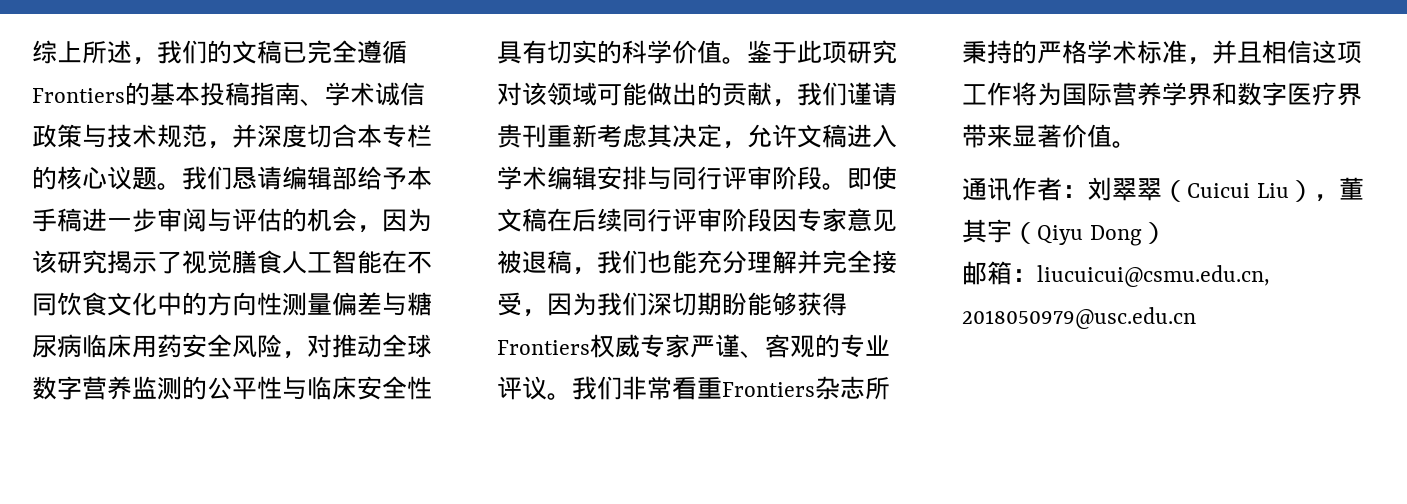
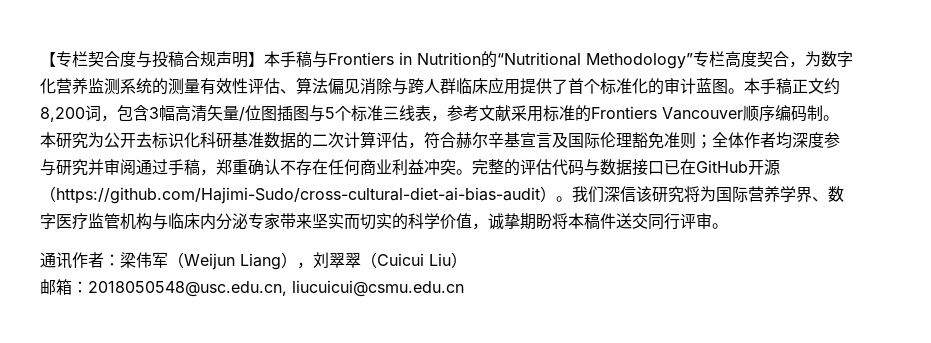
[32,40,407,65] [32,82,425,106] [32,124,432,149] [32,166,432,190] [32,208,432,233] [32,250,432,274] [32,292,432,316] [32,334,432,359] [32,376,432,400] [497,40,897,64] [497,82,897,107] [497,124,897,149] [497,166,897,190] [497,208,897,232] [497,250,897,275] [497,292,847,317] [497,334,890,358] [497,376,890,400] [962,40,1362,65] [962,82,1012,106] 综上所述，我们的文稿已完全遵循Frontiers的基本投稿指南、学术诚信政策与技术规范，并深度切合本专栏的核心议题。我们恳请编辑部给予本手稿进一步审阅与评估的机会，因为该研究揭示了视觉膳食人工智能在不同饮食文化中的方向性测量偏差与糖尿病临床用药安全风险，对推动全球数字营养监测的公平性与临床安全性具有切实的科学价值。鉴于此项研究对该领域可能做出的贡献，我们谨请贵刊重新考虑其决定，允许文稿进入学术编辑安排与同行评审阶段。即使文稿在后续同行评审阶段因专家意见被退稿，我们也能充分理解并完全接受，因为我们深切期盼能够获得Frontiers权威专家严谨、客观的专业评议。我们非常看重Frontiers杂志所秉持的严格学术标准，并且相信这项工作 -> [40,51,853,69] [40,77,840,95] [40,105,839,122] [40,131,840,149] [40,159,780,176] [40,186,684,204] 【专栏契合度与投稿合规声明】本手稿与Frontiers in Nutrition的“Nutritional Methodology”专栏高度契合，为数字化营养监测系统的测量有效性评估、算法偏见消除与跨人群临床应用提供了首个标准化的审计蓝图。本手稿正文约8,200词，包含3幅高清矢量/位图插图与5个标准三线表，参考文献采用标准的Frontiers Vancouver顺序编码制。本研究为公开去标识化科研基准数据的二次计算评估，符合赫尔辛基宣言及国际伦理豁免准则；全体作者均深度参与研究并审阅通过手稿，郑重确认不存在任何商业利益冲突。完整的评估代码与数据接口已在GitHub开源（https://github.com/Hajimi-Sudo/cross-cultural-diet-ai-bias-audit）。我们深信该研究
[1212,82,1237,106] 和 -> [812,197,828,202] 、
[1337,83,1362,106] [962,124,1137,148] [962,177,1087,201] 界带来显著价值。 // 通讯作者： -> [88,213,728,230] [40,252,313,270] 监管机构与临床内分泌专家带来坚实而切实的科学价值，诚挚期盼将本稿件送交同行评审。 // 通讯作者：梁伟军（Weijun Liang），
[1313,177,1364,202] [962,219,1167,246] ，董其宇（Qiyu Dong） -> (467, 260) none
[1037,265,1270,287] [962,307,1196,329] liucuicui@csmu.edu.cn, 2018050979@usc.edu.cn -> [88,280,464,297] 2018050548@usc.edu.cn, liucuicui@csmu.edu.cn

